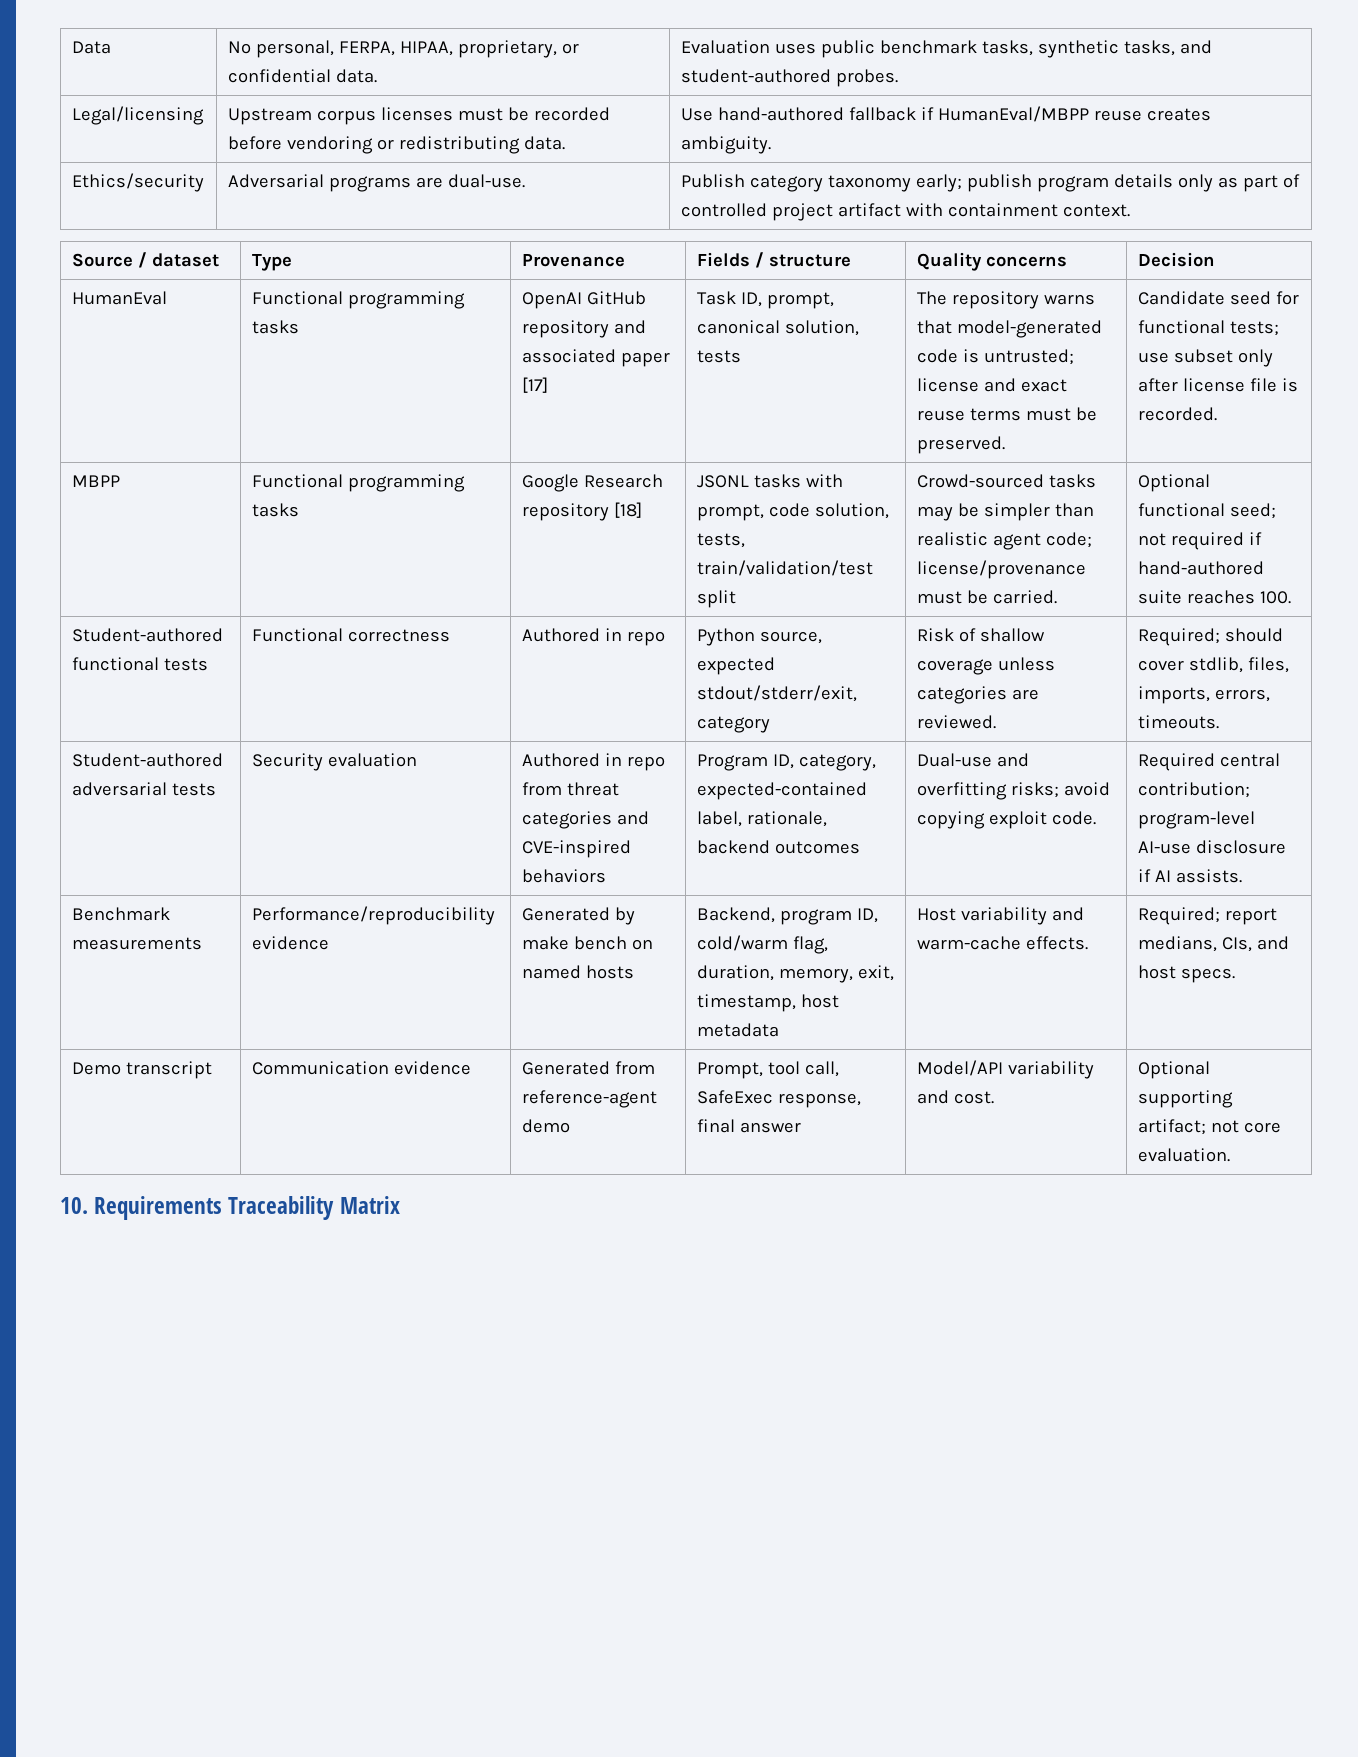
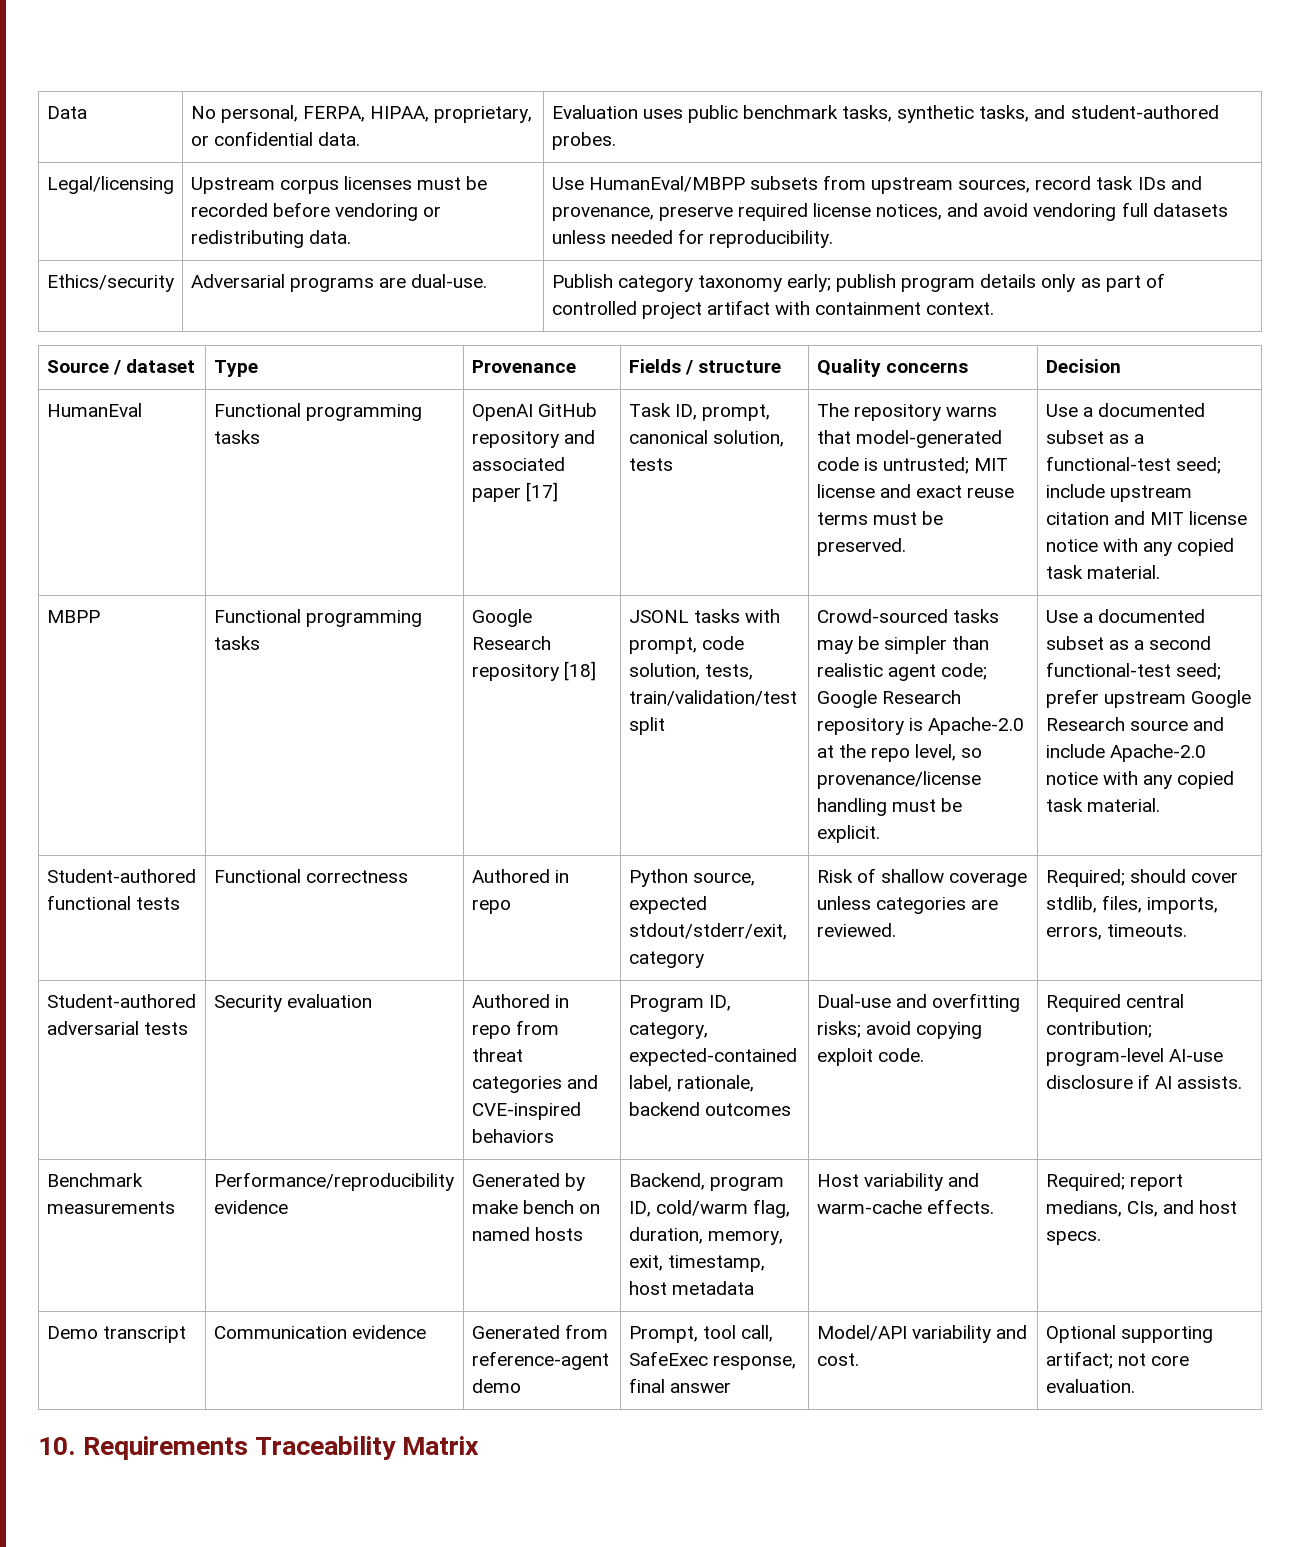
[717,106,1211,122] [680,136,771,154] hand-authored fallback if HumanEval/MBPP reuse creates ambiguity. -> [588,175,1202,194] [551,202,1228,221] [551,229,833,248] HumanEval/MBPP subsets from upstream sources, record task IDs and provenance, preserve required license notices, and avoid vendoring full datasets unless needed for reproducibility.
(1074, 357) none -> [973,458,1008,471] MIT
[1137,291,1299,305] [1137,320,1279,336] [1137,349,1273,367] [1137,378,1298,392] [1137,407,1217,421] Candidate seed for functional tests; use subset only after license file is recorded. -> [1045,403,1205,417] [1045,430,1144,444] [1045,456,1221,474] [1045,484,1192,502] [1045,511,1247,525] [1045,538,1234,556] [1045,565,1160,579] Use a documented subset as a functional-test seed; include upstream citation and MIT license notice with any copied task material.
[916,560,1086,579] [916,590,1057,604] [1137,474,1210,492] [1137,503,1276,519] [1137,532,1262,550] [1137,561,1264,575] [1137,590,1291,604] license/provenance must be carried. | Optional functional seed; not required if hand-authored suite reaches 100. -> [816,690,961,708] [816,717,1024,735] [816,744,983,762] [816,771,981,789] [816,798,962,816] [816,825,880,843] [1045,609,1205,623] [1045,636,1211,650] [1045,662,1221,680] [1045,689,1251,708] [1045,717,1224,731] [1045,744,1206,762] [1045,771,1234,789] [1045,798,1160,812] Google Research repository is Apache-2.0 at the repo level, so provenance/license handling must be explicit. | Use a documented subset as a second functional-test seed; prefer upstream Google Research source and include Apache-2.0 notice with any copied task material.

